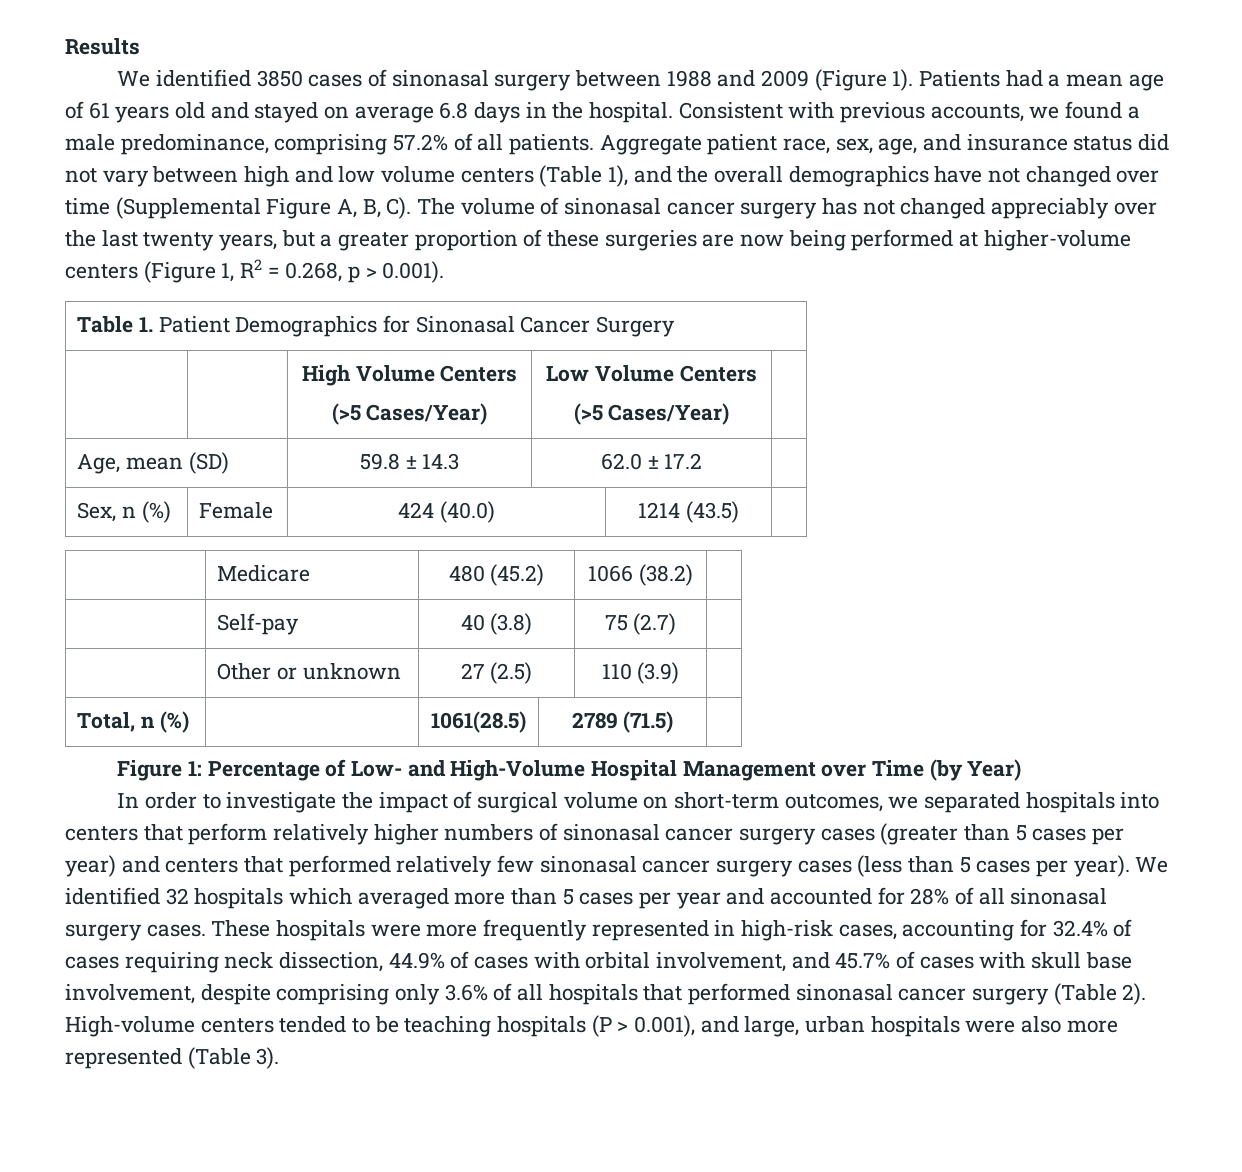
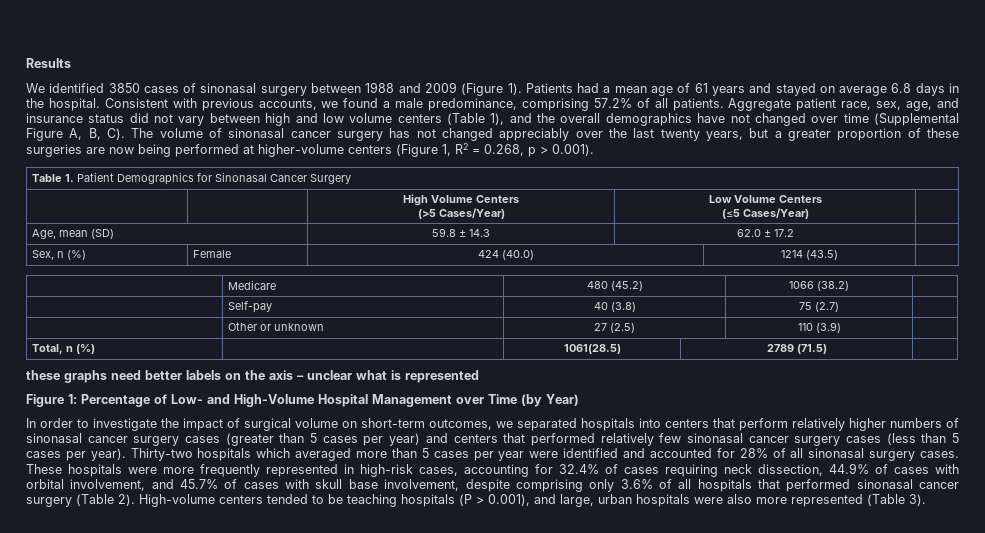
[175,102,206,119] old -> (745, 91) none
[573,403,603,425] (>5 -> [721,209,740,219] (≤5
(674, 722) none -> [26,370,479,383] // these graphs need better labels on the axis – unclear what is represented
[1135,857,1169,873] [65,887,189,905] We identified 32 -> [130,448,193,461] Thirty-two
(721, 900) none -> [529,448,619,458] were identified

